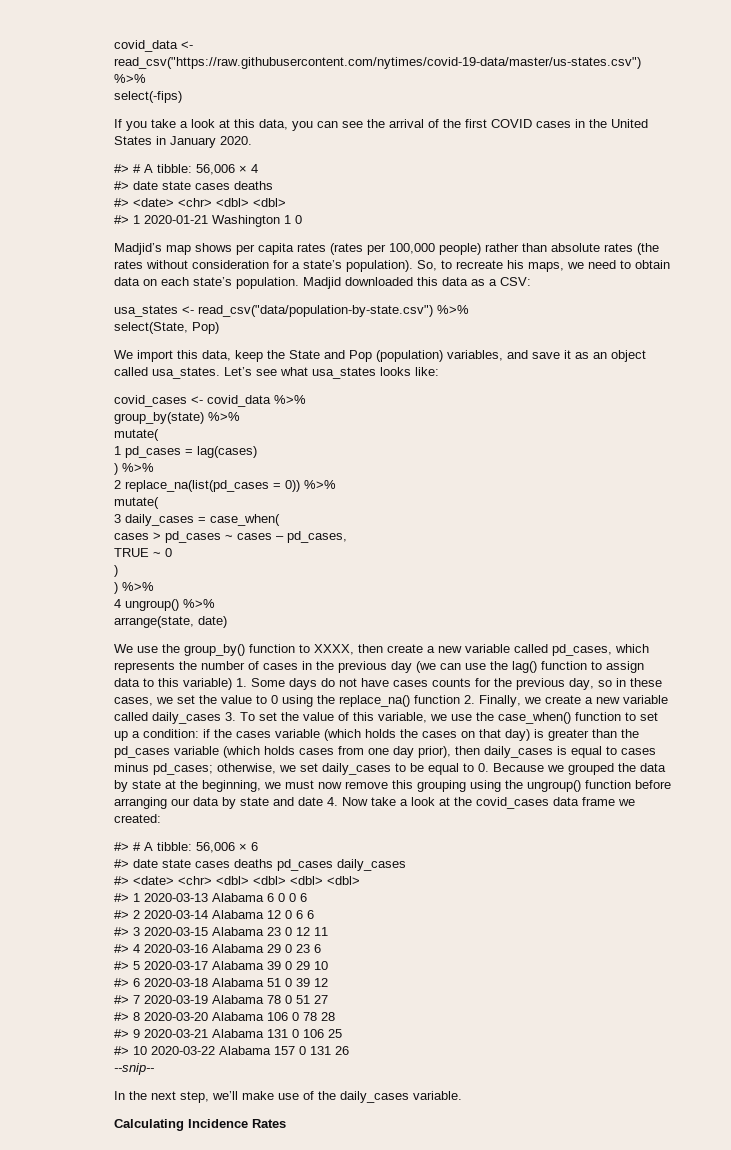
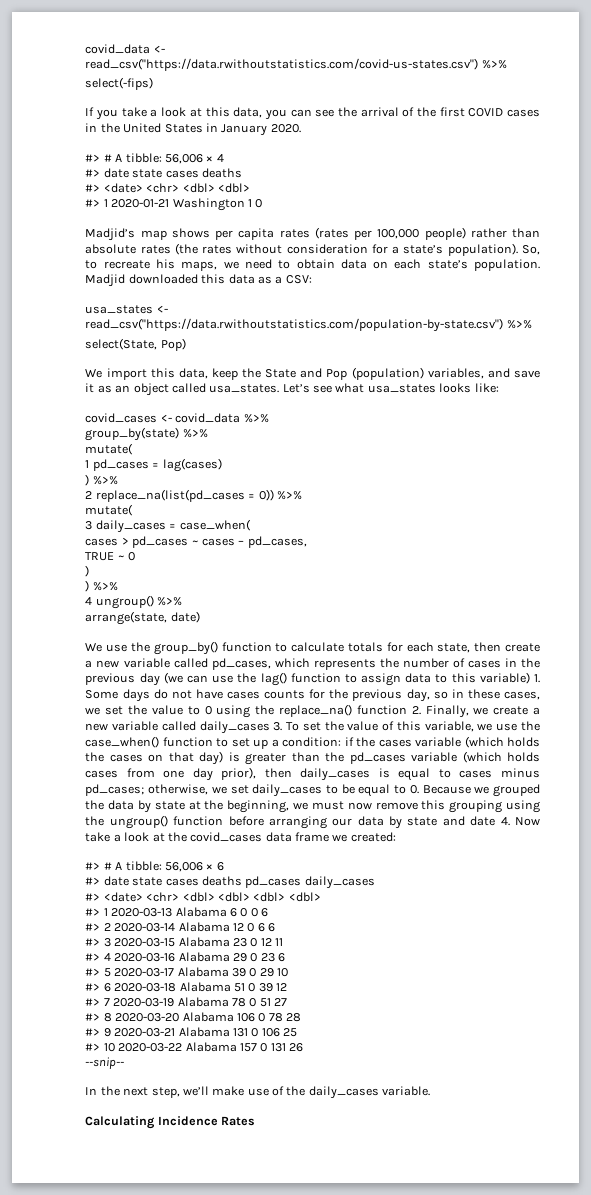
[114,57,642,69] read_csv("https://raw.githubusercontent.com/nytimes/covid-19-data/master/us-states.csv") -> [85,58,479,71] read_csv("https://data.rwithoutstatistics.com/covid-us-states.csv")
[198,305,434,317] read_csv("data/population-by-state.csv") -> [85,318,504,332] read_csv("https://data.rwithoutstatistics.com/population-by-state.csv")
[314,644,355,655] XXXX, -> [291,642,471,653] calculate totals for each state,

